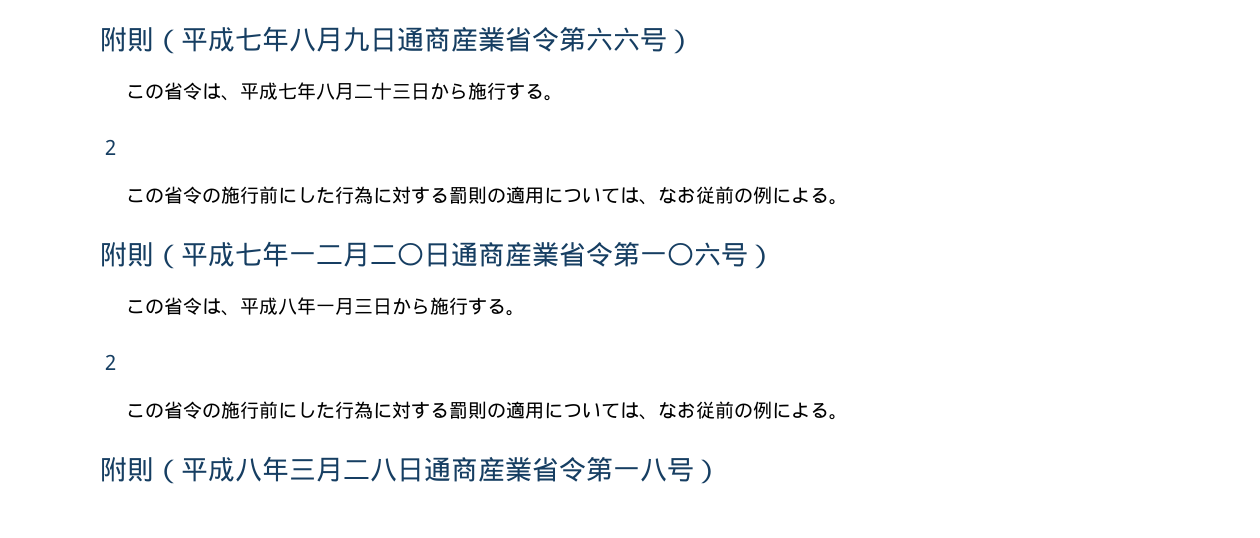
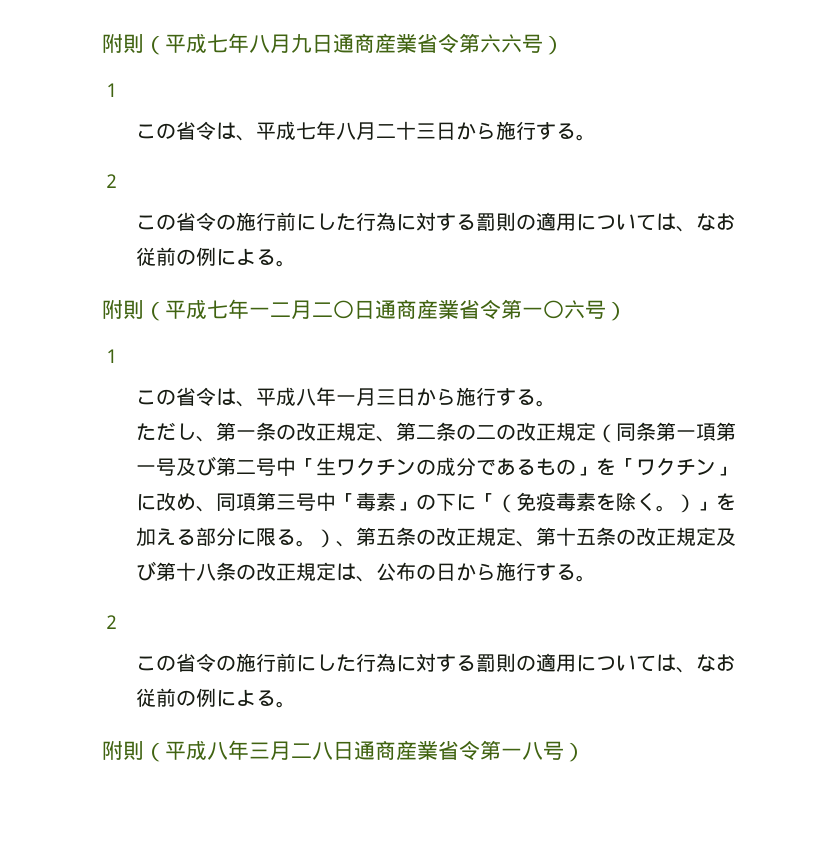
(694, 41) none -> [102,83,121,97] // １
(775, 256) none -> [102,349,121,363] // １
(525, 313) none -> [136,422,737,443] [136,456,737,476] [136,492,737,513] [136,527,737,548] [136,561,597,582] // ただし、第一条の改正規定、第二条の二の改正規定（同条第一項第一号及び第二号中「生ワクチンの成分であるもの」を「ワクチン」に改め、同項第三号中「毒素」の下に「（免疫毒素を除く。）」を加える部分に限る。）、第五条の改正規定、第十五条の改正規定及び第十八条の改正規定は、公布の日から施行する。

